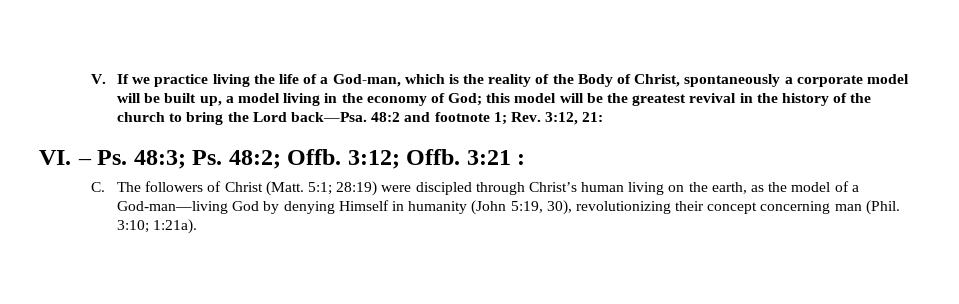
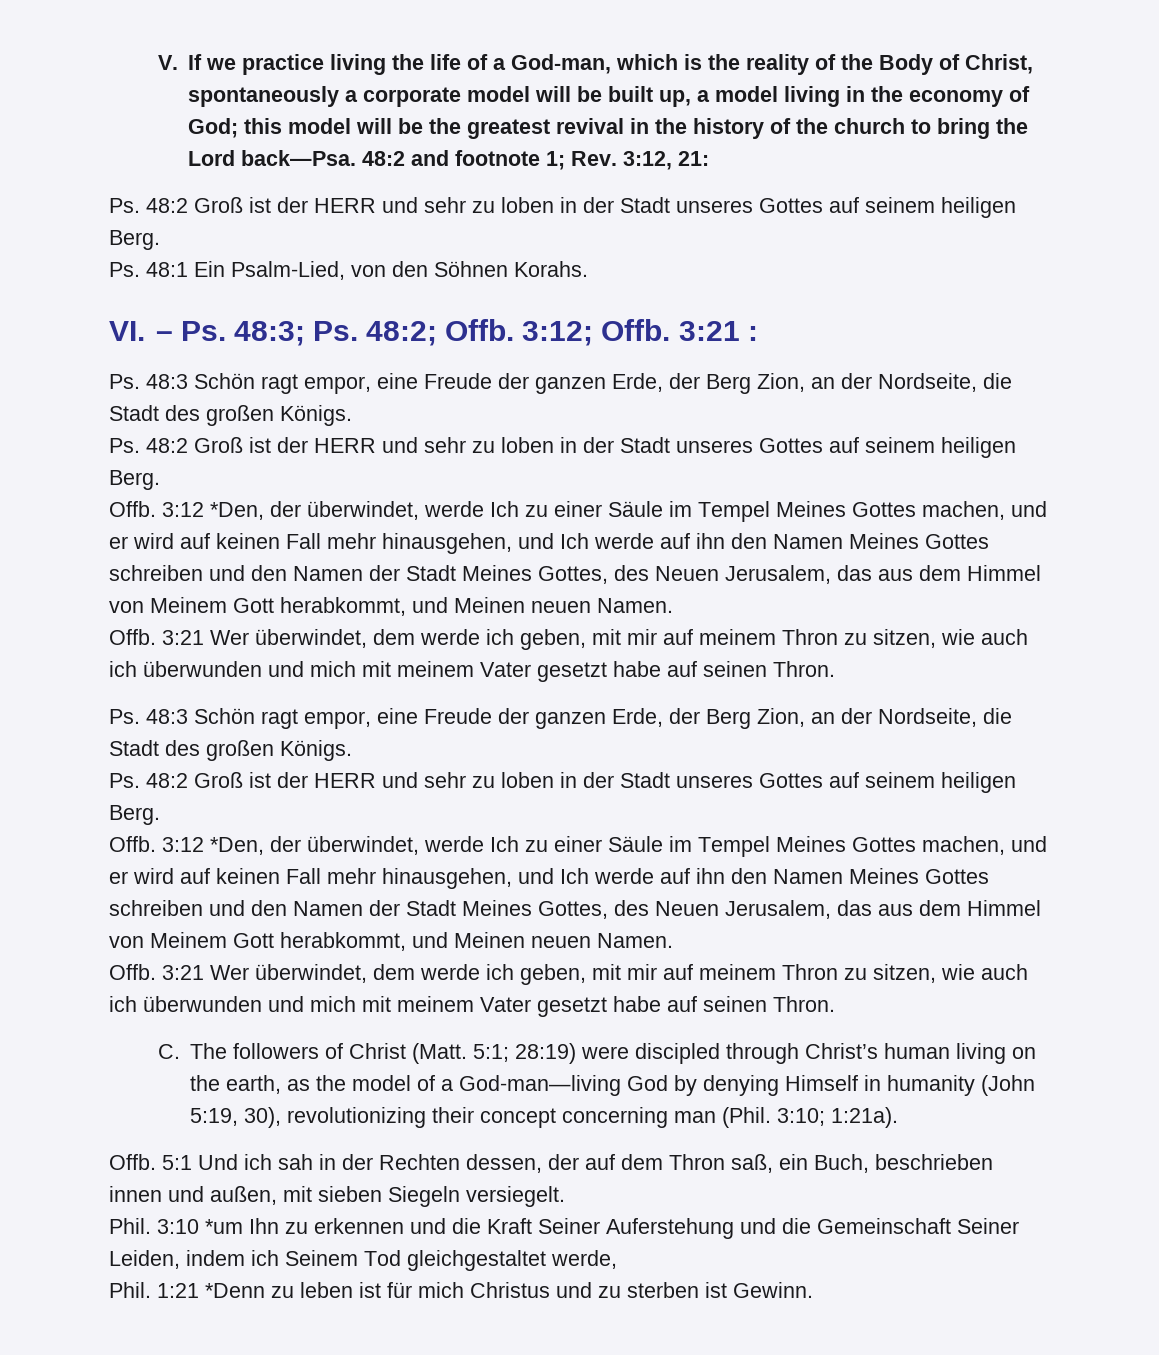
(604, 117) none -> [109,197,1016,218] [109,230,160,250] [109,261,588,280] // Ps. 48:2 Groß ist der HERR und sehr zu loben in der Stadt unseres Gottes auf seinem heiligen Berg. // Ps. 48:1 Ein Psalm-Lied, von den Söhnen Korahs.
(526, 159) none -> [109,373,1012,394] [109,405,352,426] [109,437,1016,458] [109,470,160,490] [109,501,1047,522] [109,533,989,554] [109,565,1041,584] [109,597,673,616] [109,629,1028,650] [109,661,835,682] [109,708,1012,729] [109,740,352,761] [109,772,1016,793] [109,805,160,825] [109,836,1047,857] [109,868,989,889] [109,900,1041,919] [109,932,673,951] [109,964,1028,985] [109,996,835,1017] // Ps. 48:3 Schön ragt empor, eine Freude der ganzen Erde, der Berg Zion, an der Nordseite, die Stadt des großen Königs. // Ps. 48:2 Groß ist der HERR und sehr zu loben in der Stadt unseres Gottes auf seinem heiligen Berg. // Offb. 3:12 *Den, der überwindet, werde Ich zu einer Säule im Tempel Meines Gottes machen, und er wird auf keinen Fall mehr hinausgehen, und Ich werde auf ihn den Namen Meines Gottes schreiben und den Namen der Stadt Meines Gottes, des Neuen Jerusalem, das aus dem Himmel von Meinem Gott herabkommt, und Meinen neuen Namen. // Offb. 3:21 Wer überwindet, dem werde ich geben, mit mir auf meinem Thron zu sitzen, wie auch ich überwunden und mich mit meinem Vater gesetzt habe auf seinen Thron. // Ps. 48:3 Schön ragt empor, eine Freude der ganzen Erde, der Berg Zion, an der Nordseite, die Stadt des großen Königs. // Ps. 48:2 Groß ist der HERR und sehr zu loben in der Stadt unseres Gottes auf seinem heiligen Berg. // Offb. 3:12 *Den, der überwindet, werde Ich zu einer Säule im Tempel Meines Gottes machen, und er wird auf keinen Fall mehr hinausgehen, und Ich werde auf ihn den Namen Meines Gottes schreiben und den Namen der Stadt Meines Gottes, des Neuen Jerusalem, das aus dem Himmel von Meinem Gott herabkommt, und Meinen neuen Namen. // Offb. 3:21 Wer überwindet, dem werde ich geben, mit mir auf meinem Thron zu sitzen, wie auch ich überwunden und mich mit meinem Vater gesetzt habe auf seinen Thron.
(198, 226) none -> [109,1154,993,1173] [109,1186,565,1207] [109,1218,1019,1239] [109,1250,617,1271] [109,1282,813,1298] // Offb. 5:1 Und ich sah in der Rechten dessen, der auf dem Thron saß, ein Buch, beschrieben innen und außen, mit sieben Siegeln versiegelt. // Phil. 3:10 *um Ihn zu erkennen und die Kraft Seiner Auferstehung und die Gemeinschaft Seiner Leiden, indem ich Seinem Tod gleichgestaltet werde, // Phil. 1:21 *Denn zu leben ist für mich Christus und zu sterben ist Gewinn.

